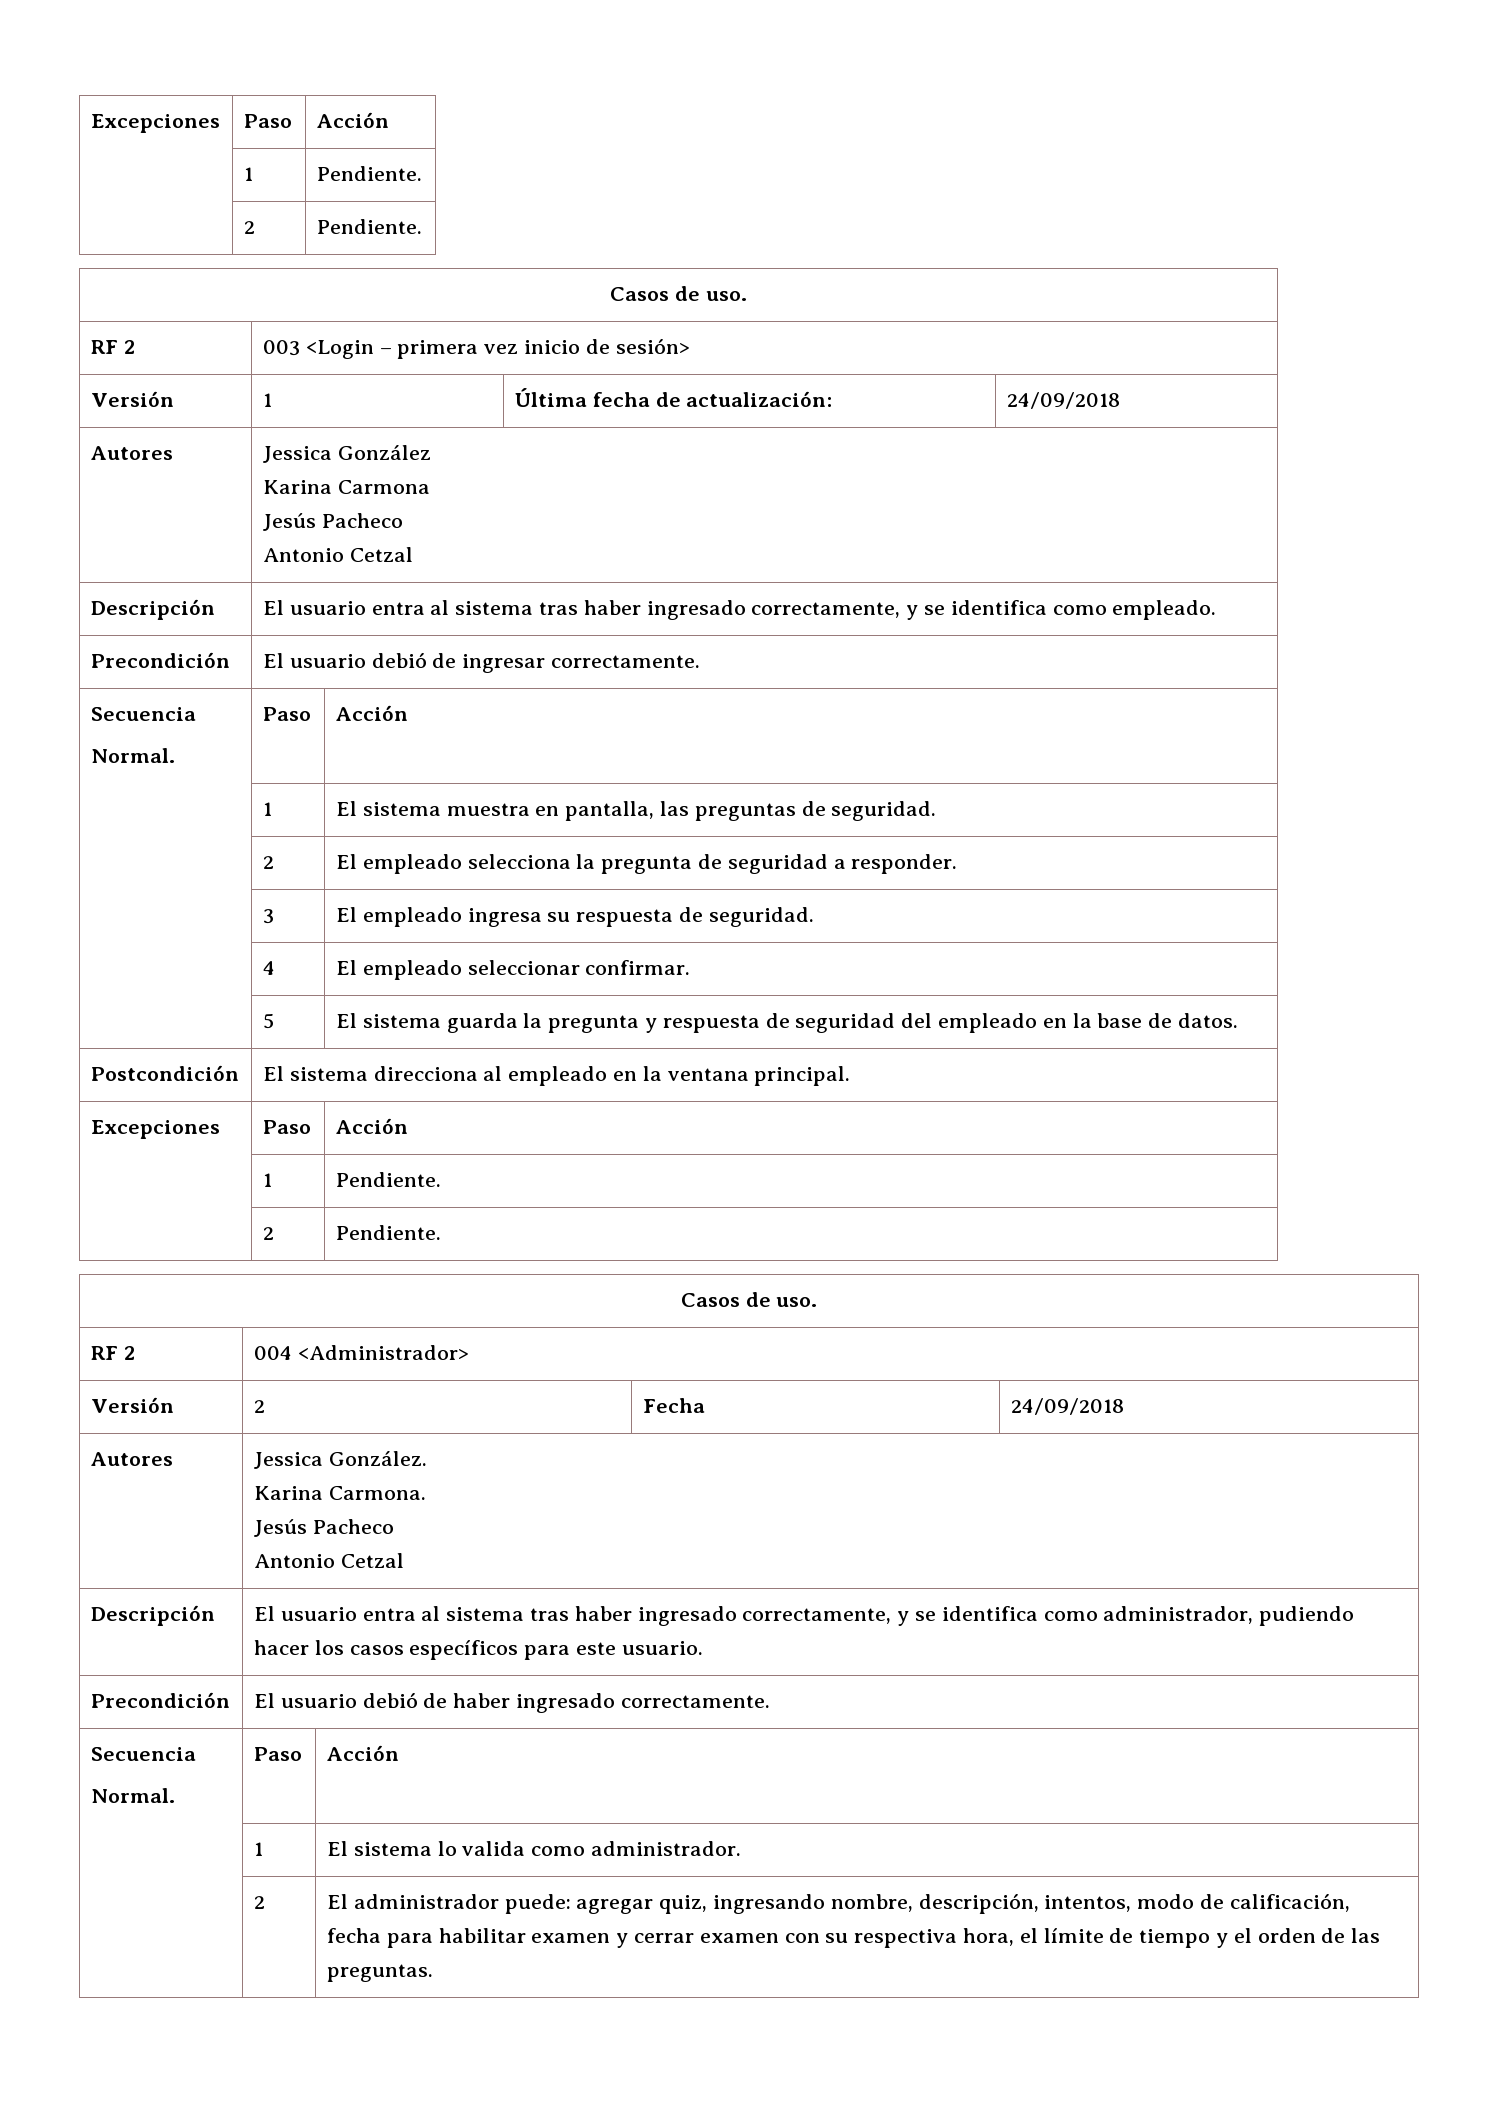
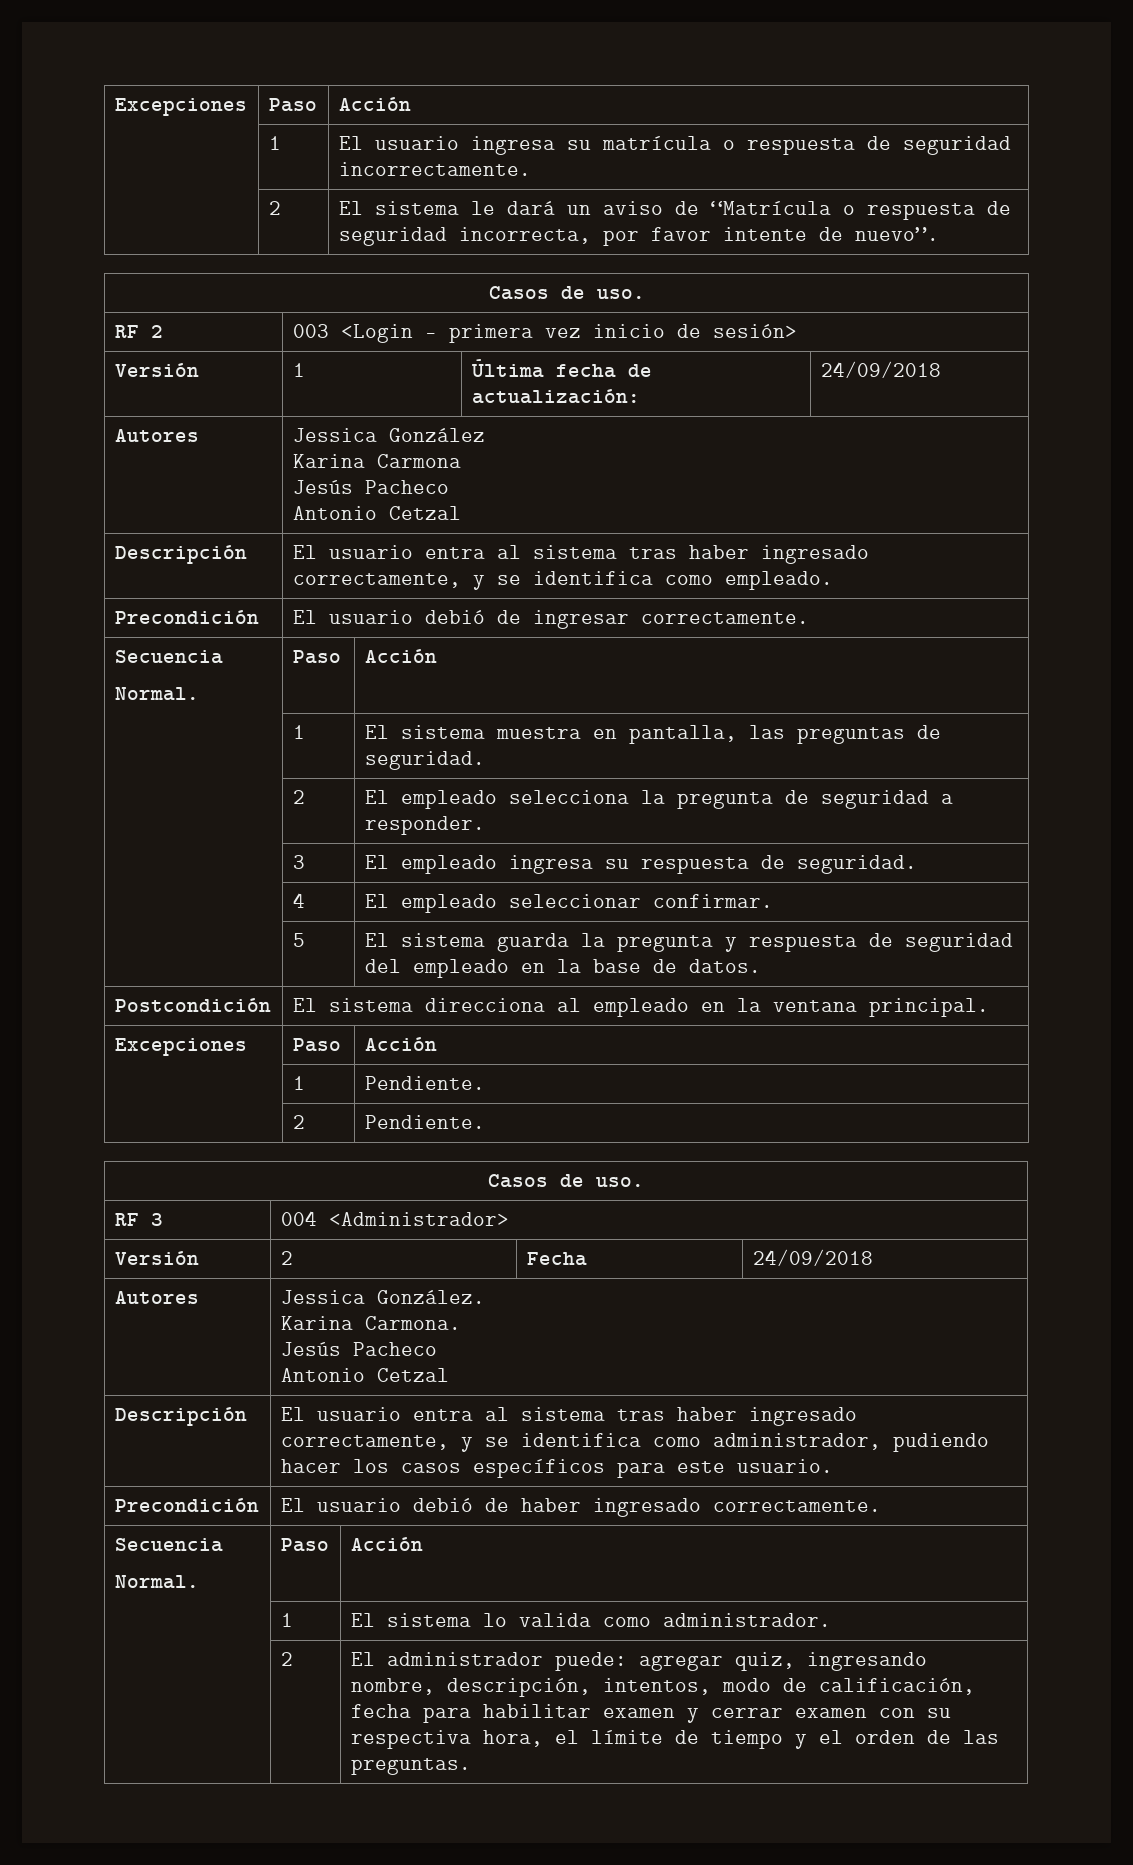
[90,114,220,133] [243,114,292,128] [316,112,389,128] [243,167,253,181] [316,166,422,181] [243,221,255,234] [316,219,422,234] Excepciones | Paso | Acción // | 1 | Pendiente. // | 2 | Pendiente. -> [114,98,247,116] [268,98,317,112] [338,97,411,111] [268,136,281,150] [338,136,1011,155] [338,162,531,176] [268,201,281,215] [338,201,1011,220] [338,227,939,246] Excepciones | Paso | Acción // | 1 | El usuario ingresa su matrícula o respuesta de seguridad incorrectamente. // | 2 | El sistema le dará un aviso de “Matrícula o respuesta de seguridad incorrecta, por favor intente de nuevo”.
[123,1346,135,1360] 2 -> [150,1213,163,1226] 3

